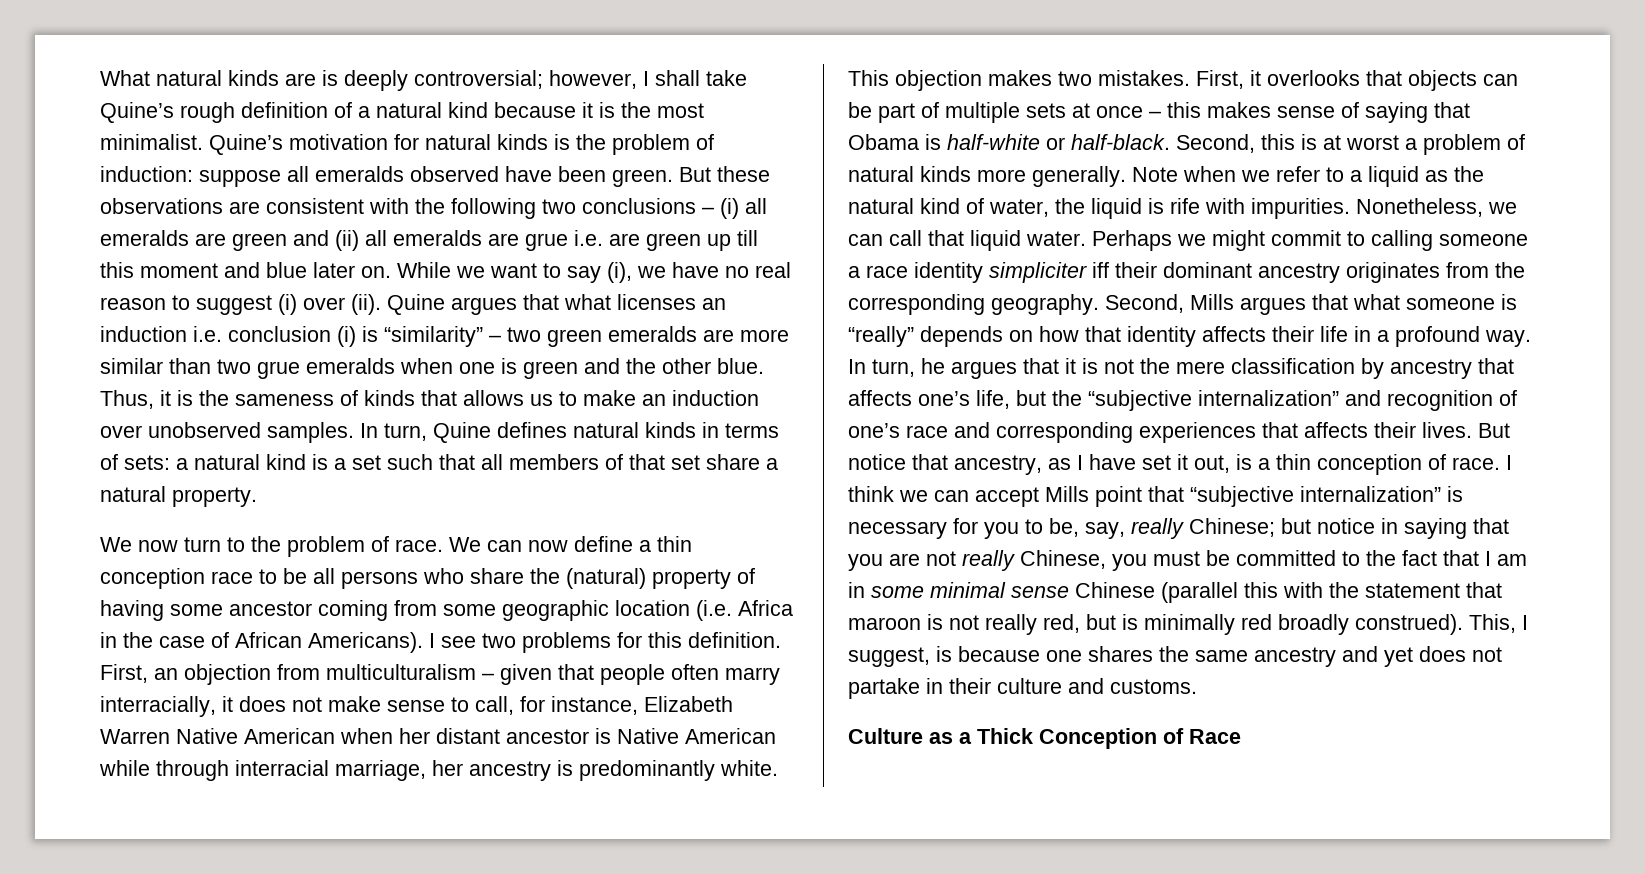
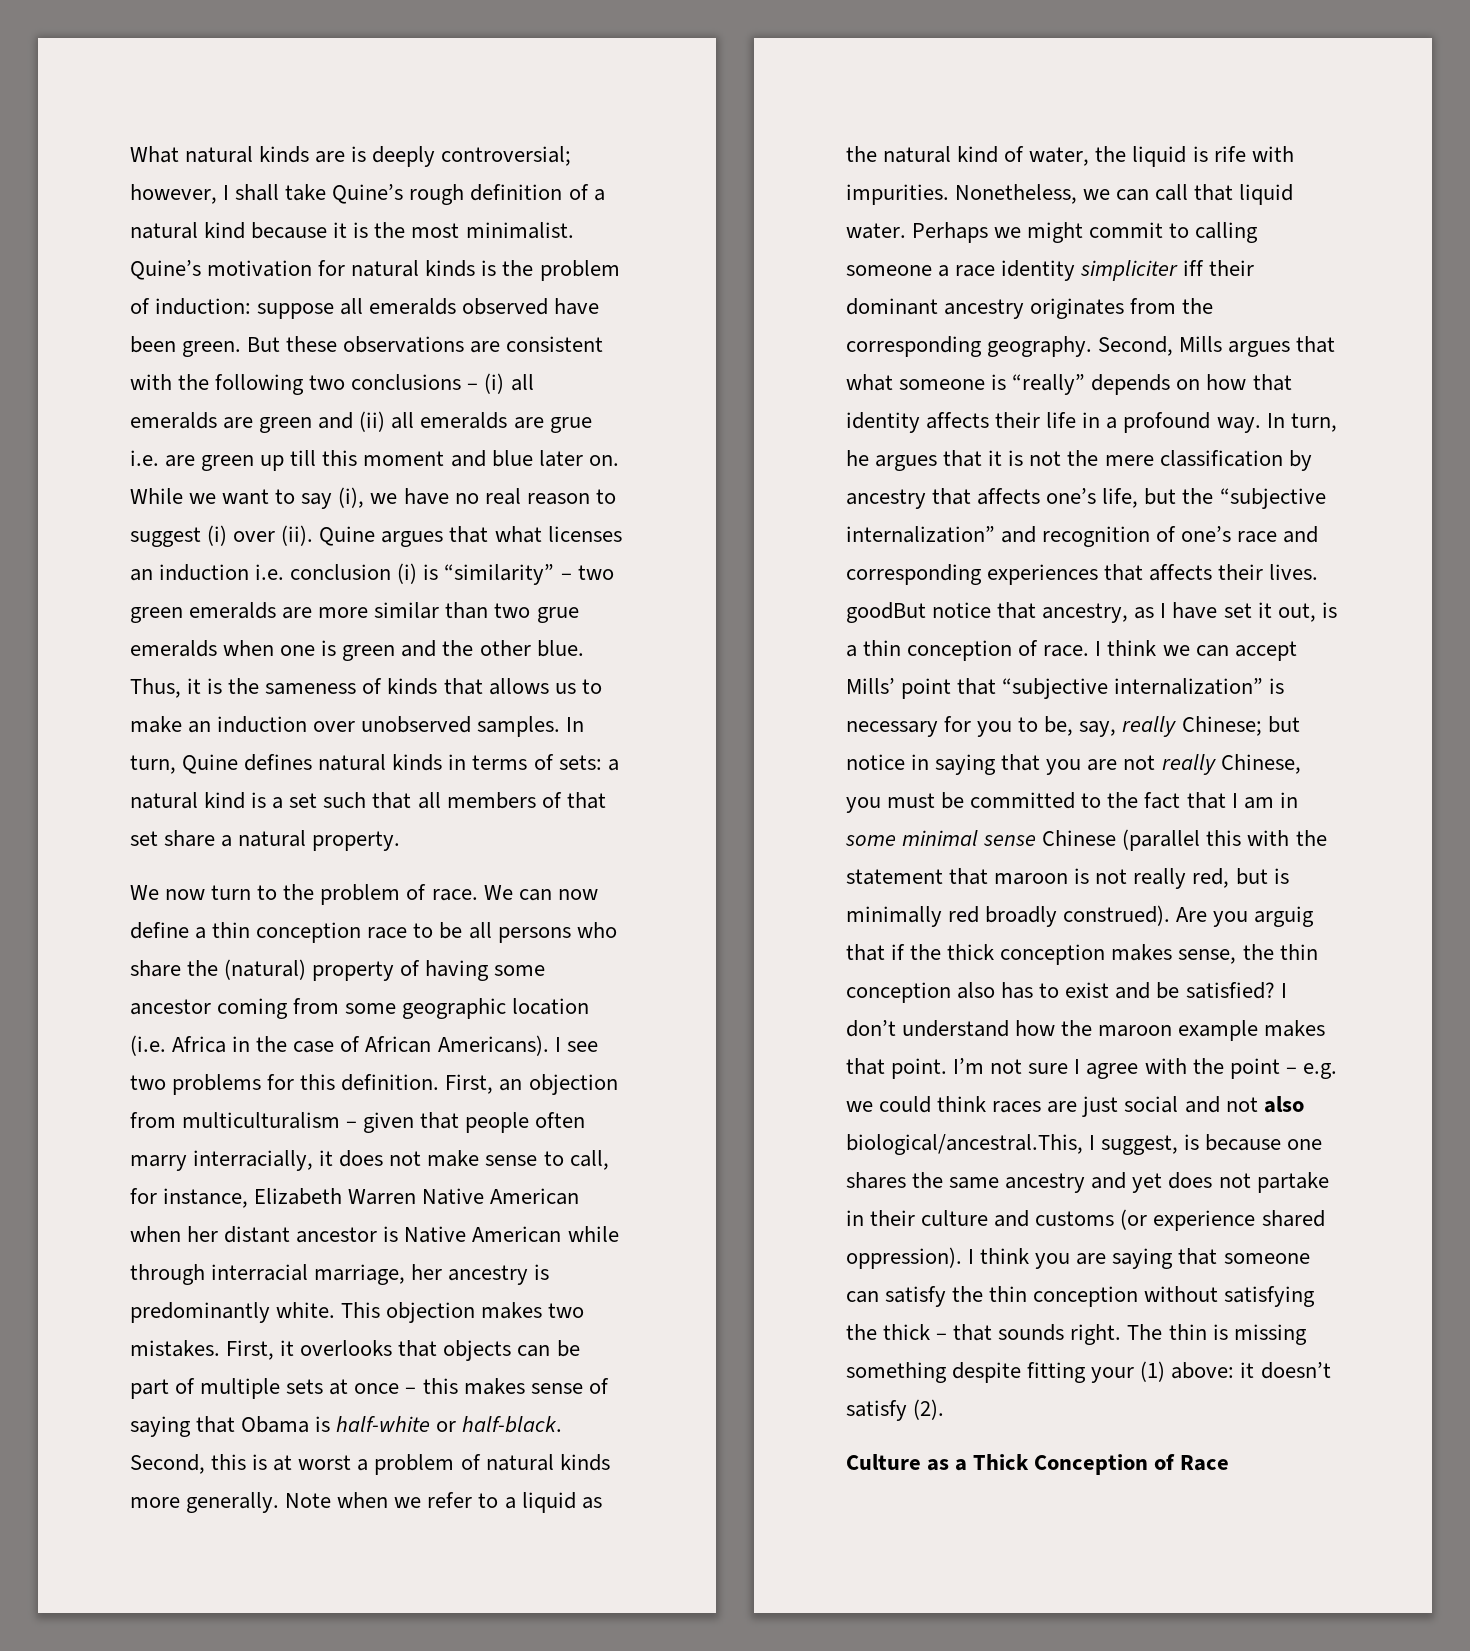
[1478,423,1510,438] But -> [846,602,926,623] goodBut
[1045,486,1089,502] Mills -> [846,678,895,694] Mills’
[1469,614,1516,633] This, -> [1176,906,1315,927] [846,944,1318,965] [846,982,1287,1003] [846,1020,1326,1041] [846,1058,1337,1079] [846,1096,1304,1117] [846,1134,1083,1155] Are you arguig that if the thick conception makes sense, the thin conception also has to exist and be satisfied? I don’t understand how the maroon example makes that point. I’m not sure I agree with the point – e.g. we could think races are just social and not also biological/ancestral.This,
[1110,679,1197,694] customs. -> [1035,1209,1325,1231] [846,1247,1310,1269] [846,1286,1316,1307] [846,1324,1307,1345] [846,1361,1331,1383] [846,1399,945,1421] customs (or experience shared oppression). I think you are saying that someone can satisfy the thin conception without satisfying the thick – that sounds right. The thin is missing something despite fitting your (1) above: it doesn’t satisfy (2).

